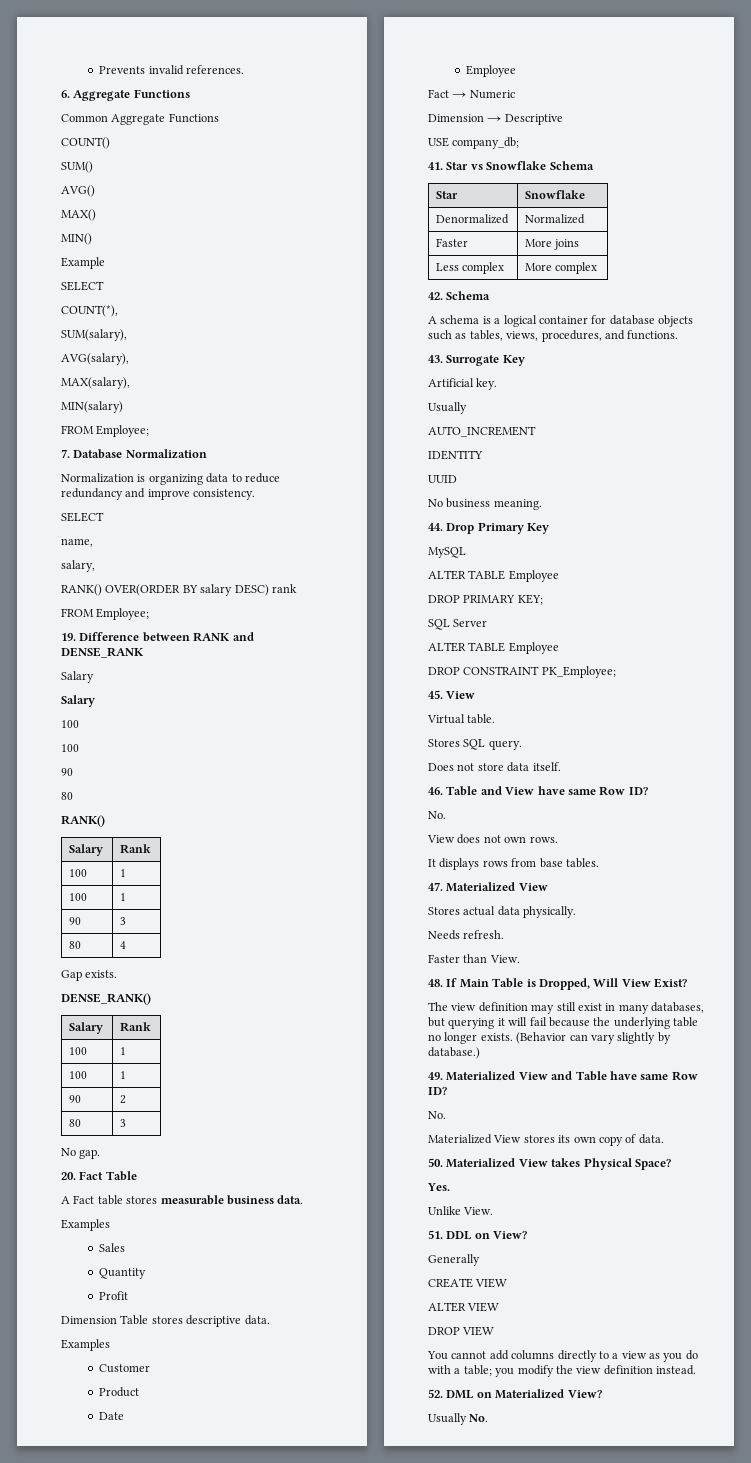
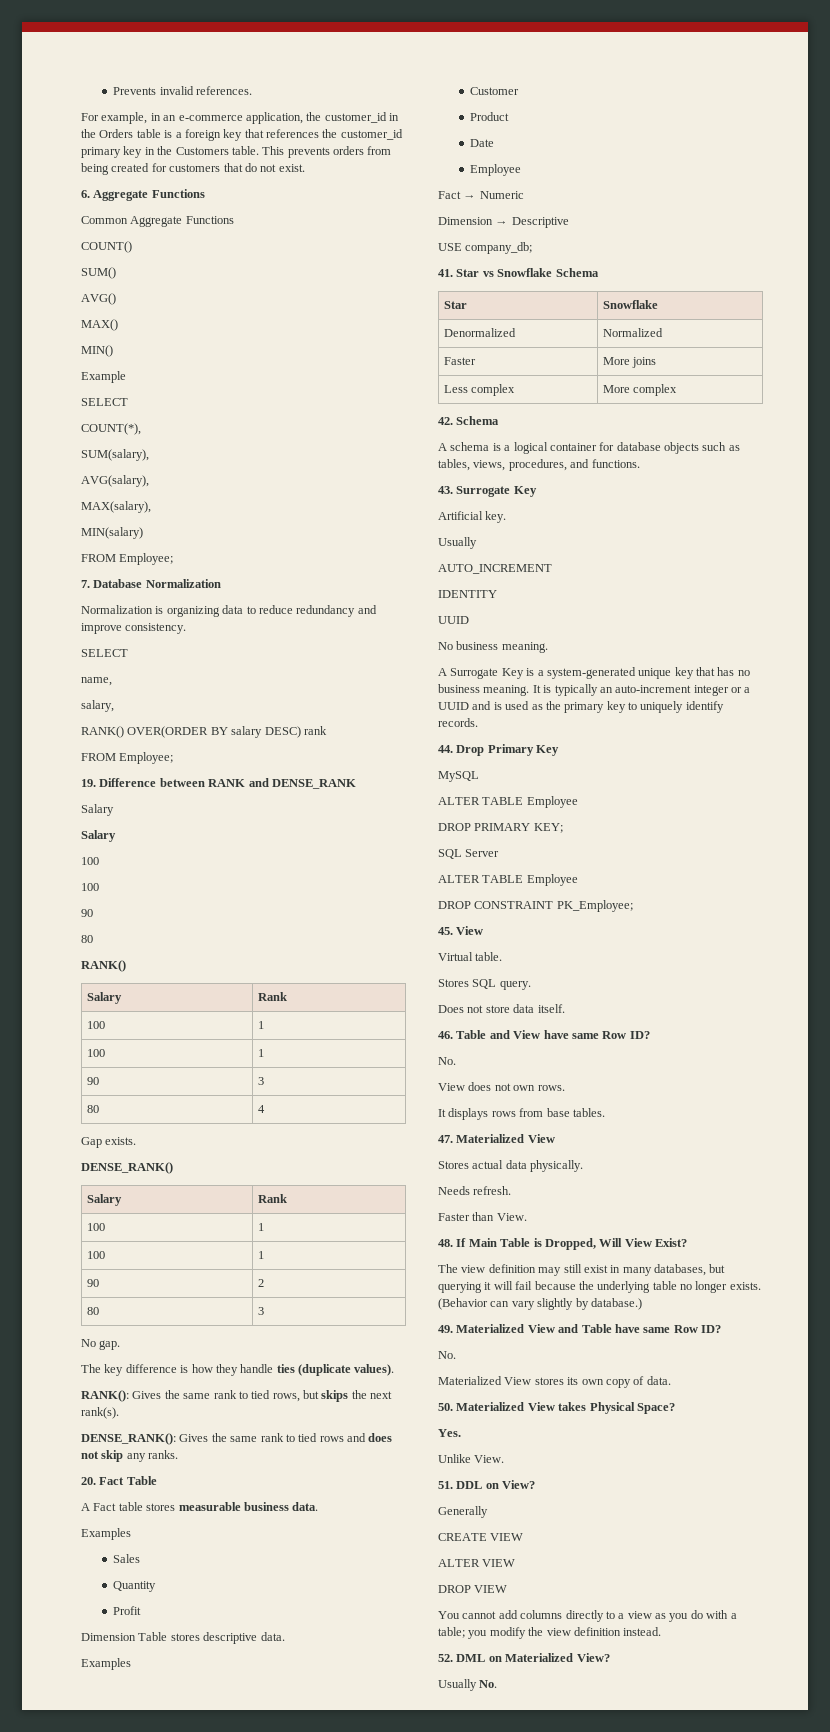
(245, 69) none -> [81,112,399,124] [81,129,403,141] [81,146,392,158] [81,163,305,175] // For example, in an e-commerce application, the customer_id in the Orders table is a foreign key that references the customer_id primary key in the Customers table. This prevents orders from being created for customers that do not exist.
(101, 1154) none -> [81,1364,395,1376] [81,1390,393,1402] [81,1407,119,1419] [81,1433,393,1445] [81,1450,179,1462] // The key difference is how they handle ties (duplicate values). // RANK(): Gives the same rank to tied rows, but skips the next rank(s). // DENSE_RANK(): Gives the same rank to tied rows and does not skip any ranks.
(542, 504) none -> [438,667,750,679] [438,684,751,696] [438,701,724,713] [438,718,478,727] // A Surrogate Key is a system-generated unique key that has no business meaning. It is typically an auto-increment integer or a UUID and is used as the primary key to uniquely identify records.

